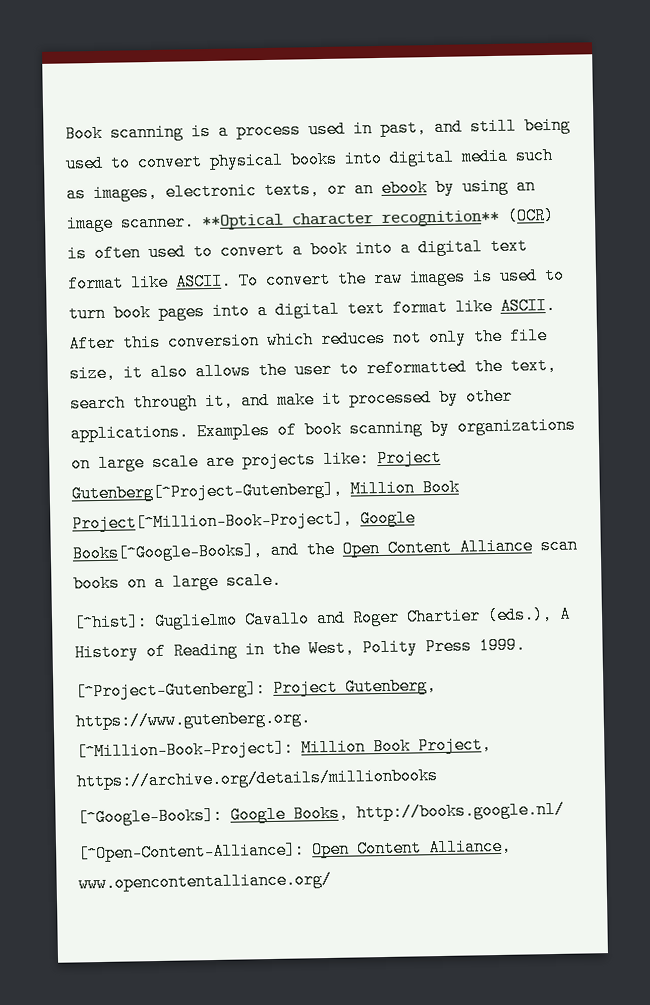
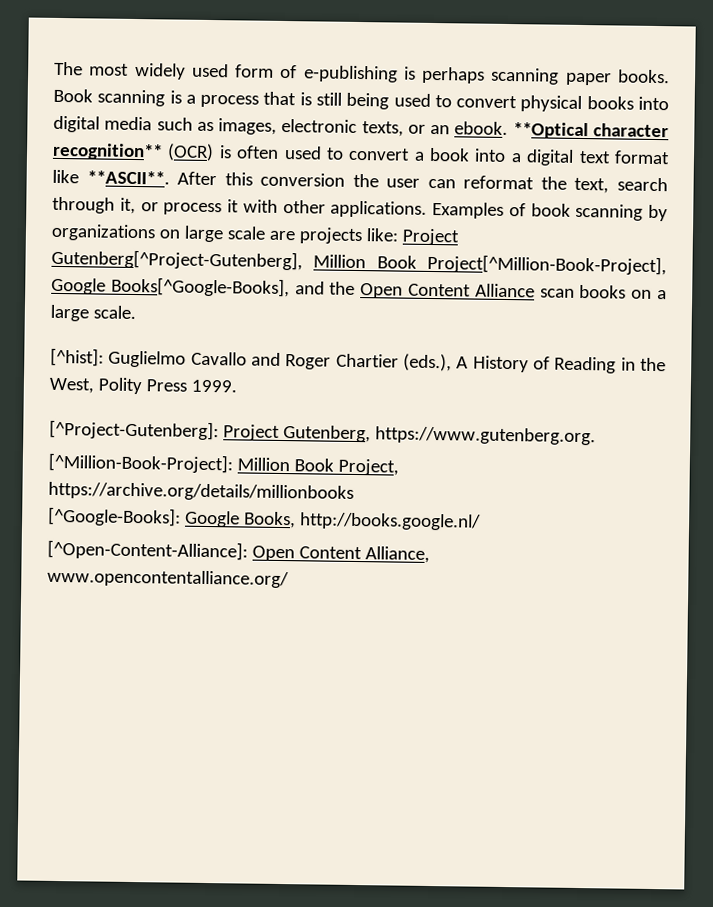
(65, 133) none -> [54,61,670,86] The most widely used form of e-publishing is perhaps scanning paper books.
[308,118,463,139] used in past, and -> [263,91,312,106] that is
[381,177,536,197] [66,213,195,233] ebook by using an image scanner. -> [454,121,509,136] ebook.
[175,266,565,291] [68,296,556,323] [69,327,548,353] [69,358,467,383] ASCII. To convert the raw images is used to turn book pages into a digital text format like ASCII. After this conversion which reduces not only the file size, it also allows the user to reformatted -> [86,170,535,190] **ASCII**. After this conversion the user can reformat
[241,388,459,410] and make it processed by -> [140,199,278,216] or process it with

